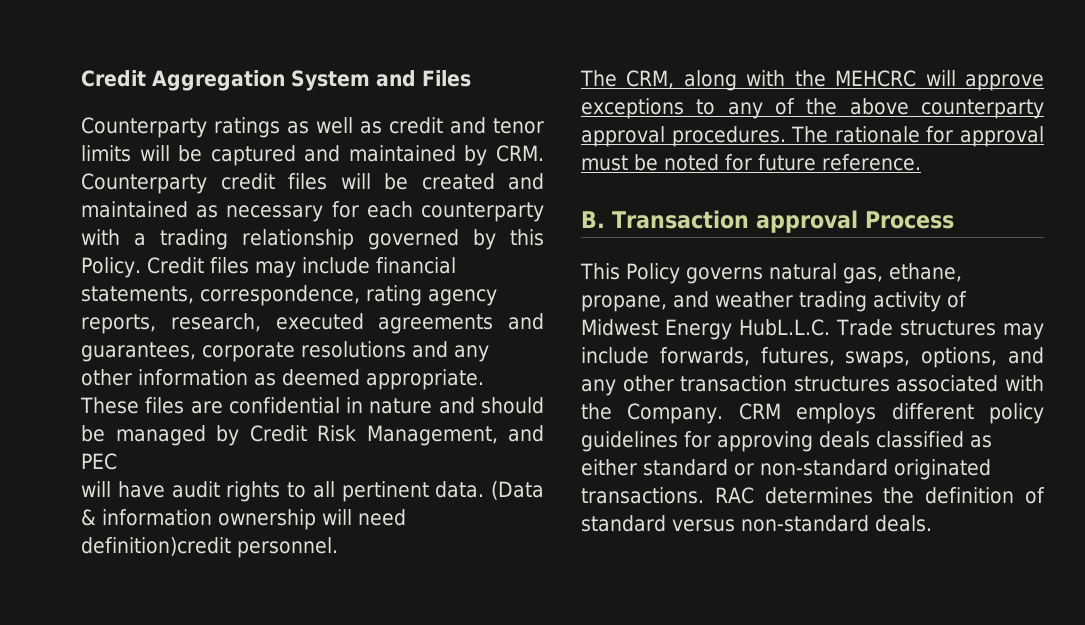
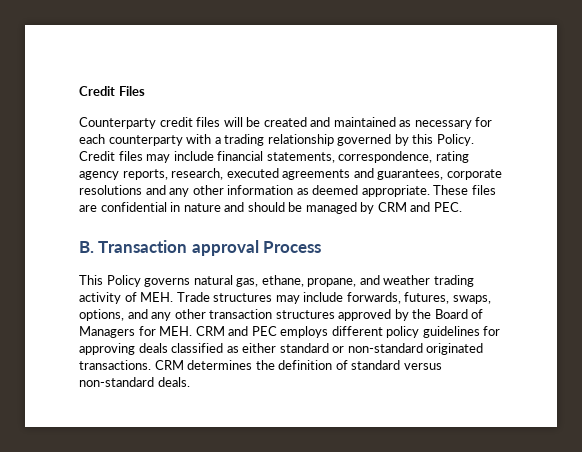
[81,70,416,91] Credit Aggregation System and -> [79,86,115,96] Credit
[214,117,544,138] [81,145,544,166] [81,173,207,194] ratings as well as credit and tenor limits will be captured and maintained by CRM. Counterparty -> (156, 123) none
[249,425,544,446] [81,453,117,470] [81,481,544,502] [81,509,406,530] [81,537,338,558] [580,70,1044,91] [581,98,1044,119] [581,126,1044,147] [581,154,921,171] Credit Risk Management, and PEC // will have audit rights to all pertinent data. (Data & information ownership will need definition)credit personnel. // The CRM, along with the MEHCRC will approve exceptions to any of the above counterparty approval procedures. The rationale for approval must be noted for future reference. -> [377,202,462,212] CRM and PEC.
[581,319,831,340] Midwest Energy HubL.L.C. -> [140,292,174,302] MEH.
[896,375,1044,392] [581,403,781,424] associated with the Company. CRM -> [338,309,484,321] [79,326,277,338] approved by the Board of Managers for MEH. CRM and PEC
[714,487,754,504] RAC -> [154,360,184,370] CRM

